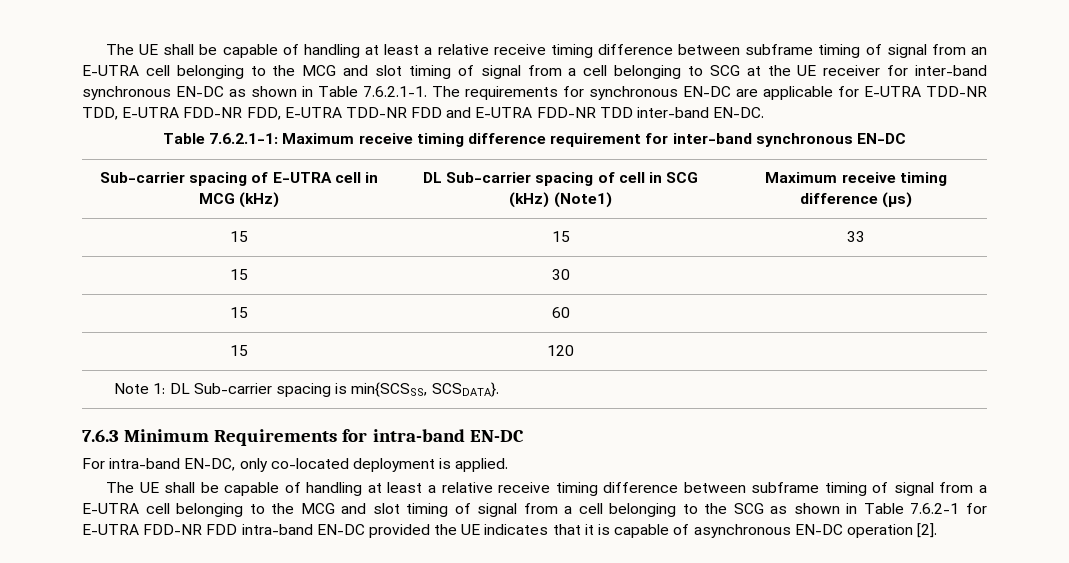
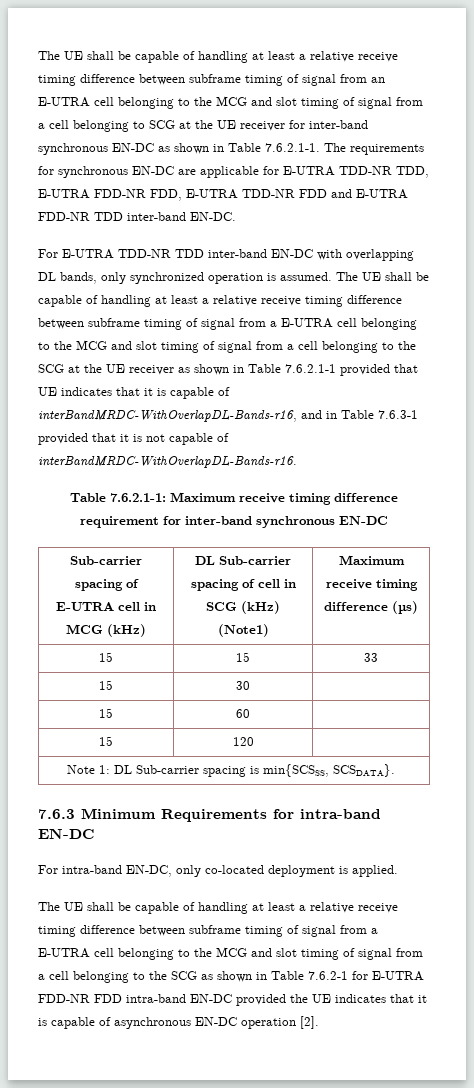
(765, 112) none -> [38,249,414,261] [38,272,429,284] [38,295,402,307] [38,318,417,330] [38,340,416,353] [38,364,418,376] [38,387,230,399] [38,410,418,422] [38,433,229,445] [38,456,297,468] // For E-UTRA TDD-NR TDD inter-band EN-DC with overlapping DL bands, only synchronized operation is assumed. The UE shall be capable of handling at least a relative receive timing difference between subframe timing of signal from a E-UTRA cell belonging to the MCG and slot timing of signal from a cell belonging to the SCG at the UE receiver as shown in Table 7.6.2.1-1 provided that UE indicates that it is capable of interBandMRDC-WithOverlapDL-Bands-r16, and in Table 7.6.3-1 provided that it is not capable of interBandMRDC-WithOverlapDL-Bands-r16.

